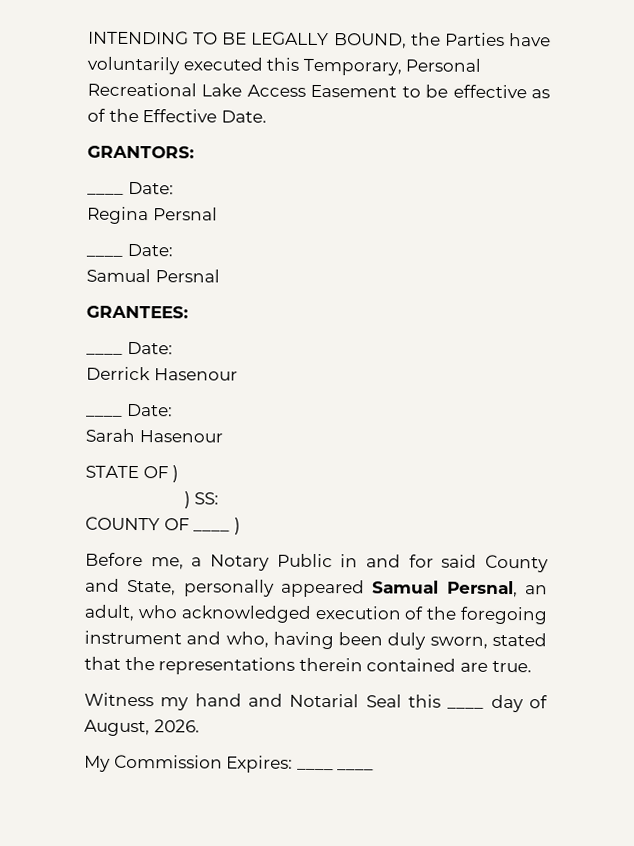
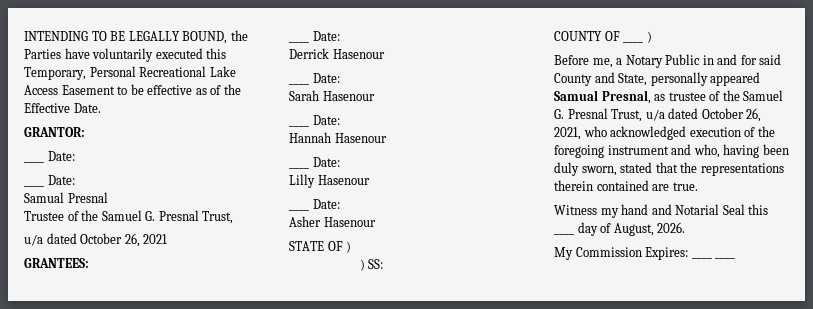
[87,145,194,159] [87,181,174,195] [87,206,218,225] GRANTORS: // ____ Date: // Regina Persnal -> [24,127,85,137] [24,161,44,163] [47,151,75,161] GRANTOR: // ____ Date:
[154,269,220,283] Persnal -> [67,192,108,203] [24,210,234,224] [24,233,168,247] Presnal // Trustee of the Samuel G. Presnal Trust, // u/a dated October 26, 2021
(223, 436) none -> [289,125,309,127] [312,115,340,125] [289,132,387,143] [289,167,309,169] [312,157,340,167] [289,174,370,188] [289,209,309,211] [312,199,340,209] [289,216,376,227] // ____ Date: // Hannah Hasenour // ____ Date: // Lilly Hasenour // ____ Date: // Asher Hasenour
[446,580,548,598] [84,604,135,622] Persnal, an adult, -> [601,90,784,104] [554,108,762,122] [554,127,581,140] Presnal, as trustee of the Samuel G. Presnal Trust, u/a dated October 26, 2021,

